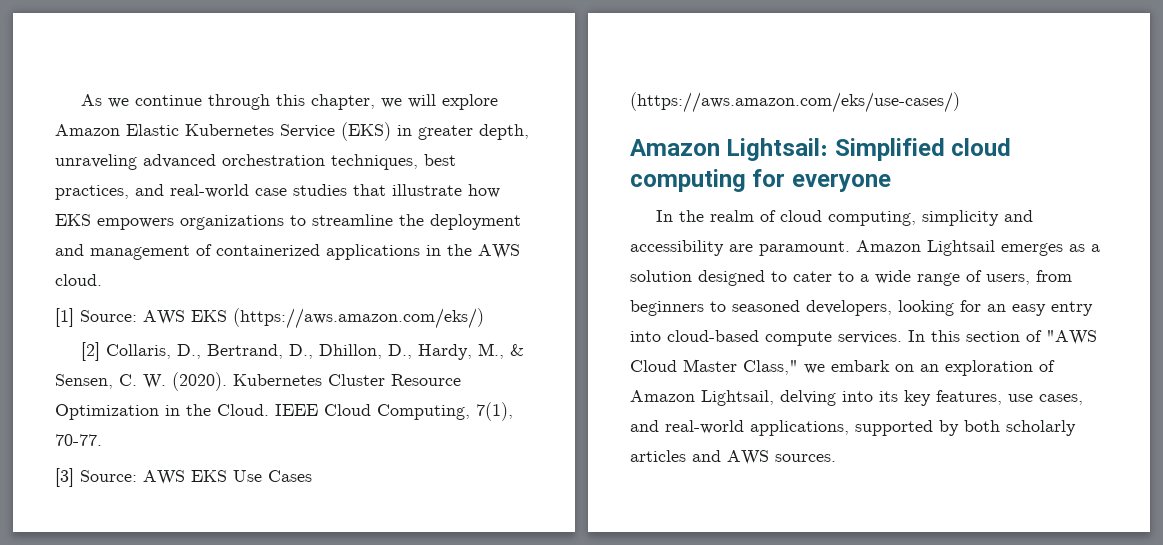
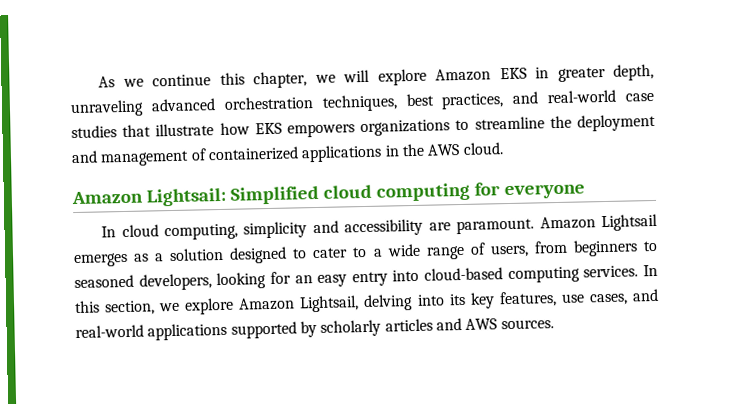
[208,94,271,110] through -> (212, 80) none
[126,122,391,141] Elastic Kubernetes Service (EKS) -> [499,67,527,80] EKS
[55,308,484,329] [81,342,525,361] [55,372,461,391] [55,402,513,421] [55,434,102,446] [55,468,312,487] [630,92,960,113] // [1] Source: AWS EKS (https://aws.amazon.com/eks/) // [2] Collaris, D., Bertrand, D., Dhillon, D., Hardy, M., & Sensen, C. W. (2020). Kubernetes Cluster Resource Optimization in the Cloud. IEEE Cloud Computing, 7(1), 70-77. // [3] Source: AWS EKS Use Cases (https://aws.amazon.com/eks/use-cases/) -> (504, 148) none
[679,210,777,222] the realm of -> (117, 232) none
[765,331,832,346] compute -> [507,266,580,284] computing
[966,330,1097,345] [630,359,1055,376] section of "AWS Cloud Master Class," we embark on an exploration of -> [104,297,235,316] section, we explore
[750,420,849,436] applications, -> [147,322,228,341] applications
[964,420,1000,432] both -> (317, 329) none

